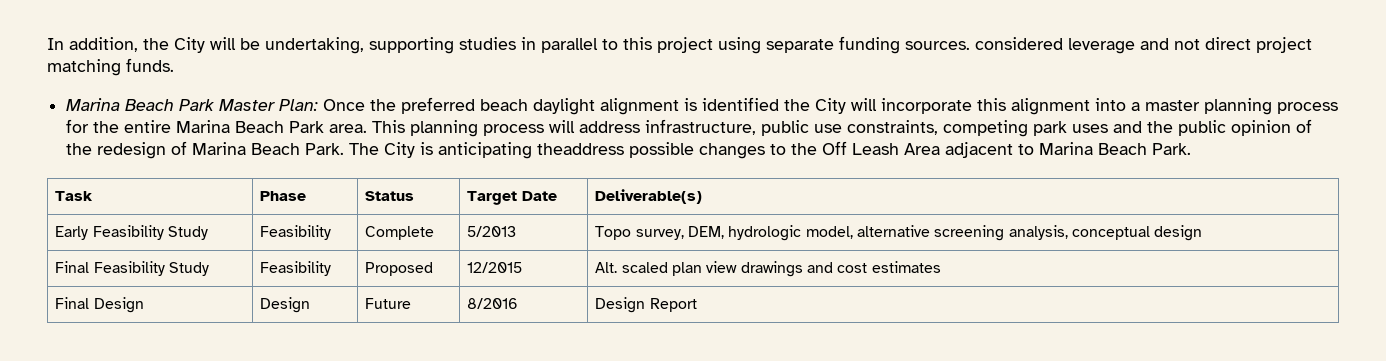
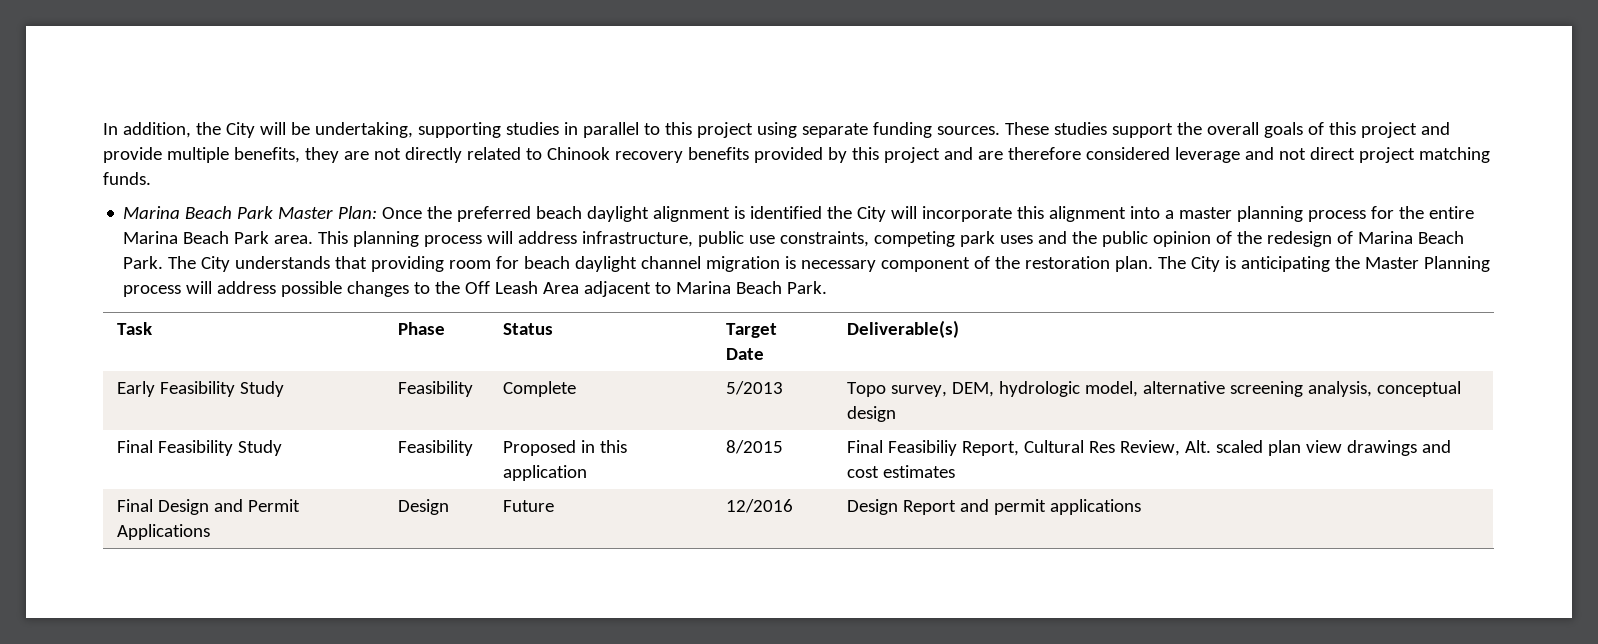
(970, 45) none -> [1004,122,1450,138] [103,147,1081,163] These studies support the overall goals of this project and provide multiple benefits, they are not directly related to Chinook recovery benefits provided by this project and are therefore
[420,142,625,159] is anticipating theaddress -> [235,256,1491,272] [123,281,277,297] understands that providing room for beach daylight channel migration is necessary component of the restoration plan. The City is anticipating the Master Planning process will address
[467,262,523,273] | 12/2015 | -> [581,440,628,453] [503,465,588,481] [726,440,784,454] [847,440,1181,456] in this application | 8/2015 | Final Feasibiliy Report, Cultural Res Review,
(144, 305) none -> [214,499,301,512] [117,524,211,540] and Permit Applications
[467,298,519,309] 8/2016 -> [726,499,794,513] 12/2016
(697, 305) none -> [960,499,1142,515] and permit applications

